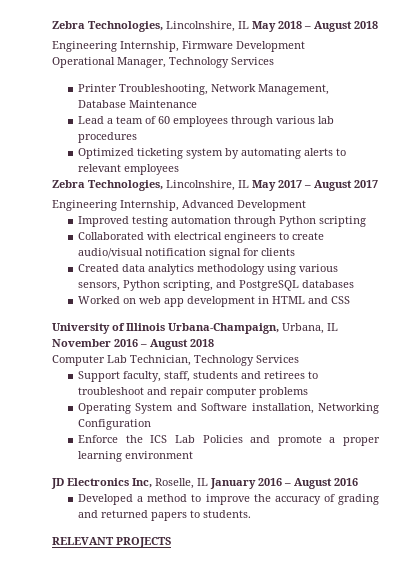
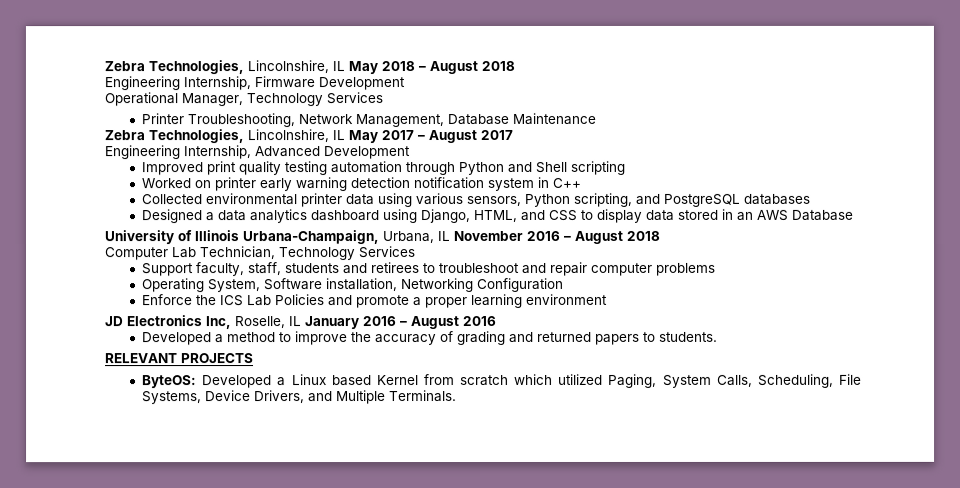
[78,116,335,127] [78,132,138,143] [78,148,347,159] [78,164,180,175] // Lead a team of 60 employees through various lab procedures // Optimized ticketing system by automating alerts to relevant employees -> (597, 118) none
(130, 221) none -> [206,161,282,176] print quality
(317, 221) none -> [507,161,568,173] and Shell
[78,232,325,243] [78,248,296,259] [78,264,266,275] Collaborated with electrical engineers to create audio/visual notification signal for clients // Created data analytics methodology -> [141,176,582,192] [141,193,375,208] Worked on printer early warning detection notification system in C++ // Collected environmental printer data
[78,296,351,307] Worked on web app development in HTML and CSS -> [141,208,854,224] Designed a data analytics dashboard using Django, HTML, and CSS to display data stored in an AWS Database
[135,403,197,414] System and -> [208,279,262,293] System,
(172, 542) none -> [142,373,863,389] [142,390,458,405] // ByteOS: Developed a Linux based Kernel from scratch which utilized Paging, System Calls, Scheduling, File Systems, Device Drivers, and Multiple Terminals.

